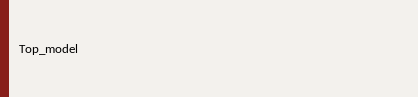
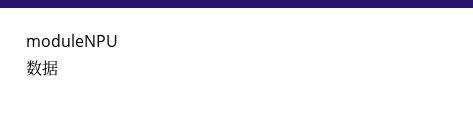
[19,44,78,55] Top_model -> [26,34,118,47] [26,60,58,76] moduleNPU // 数据

